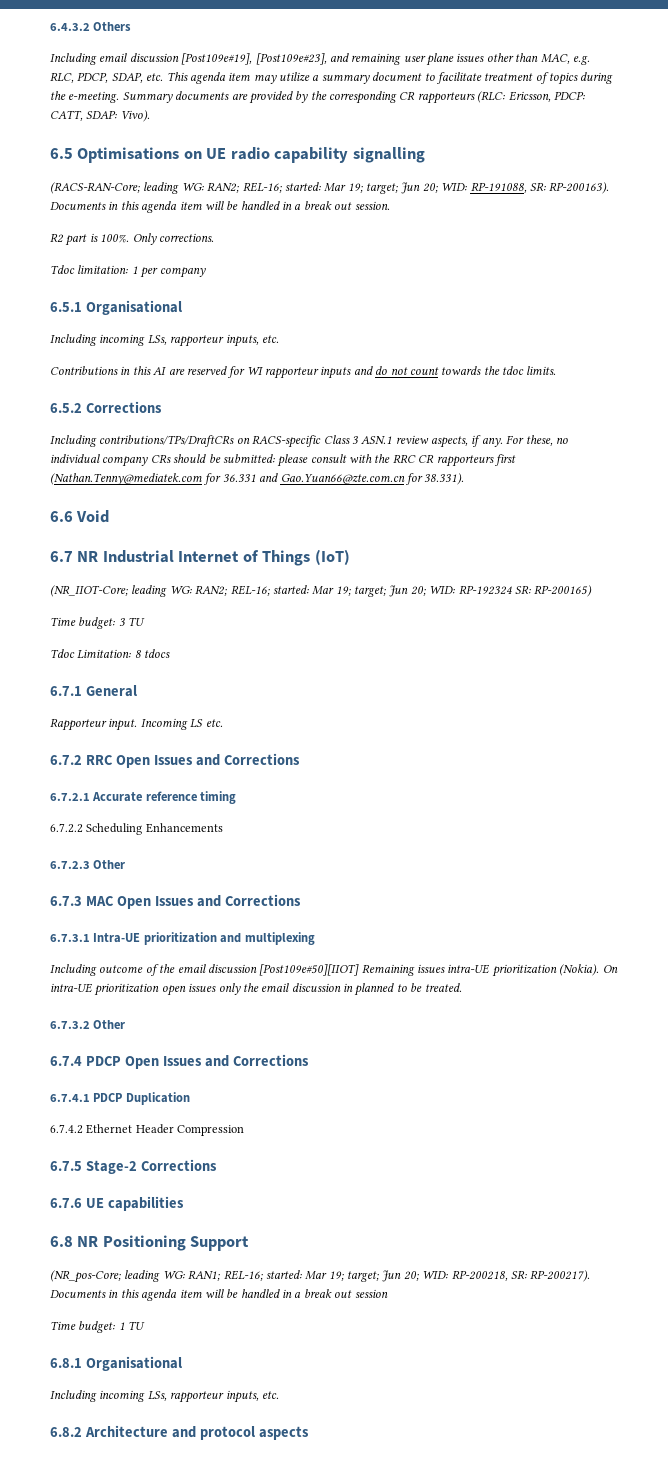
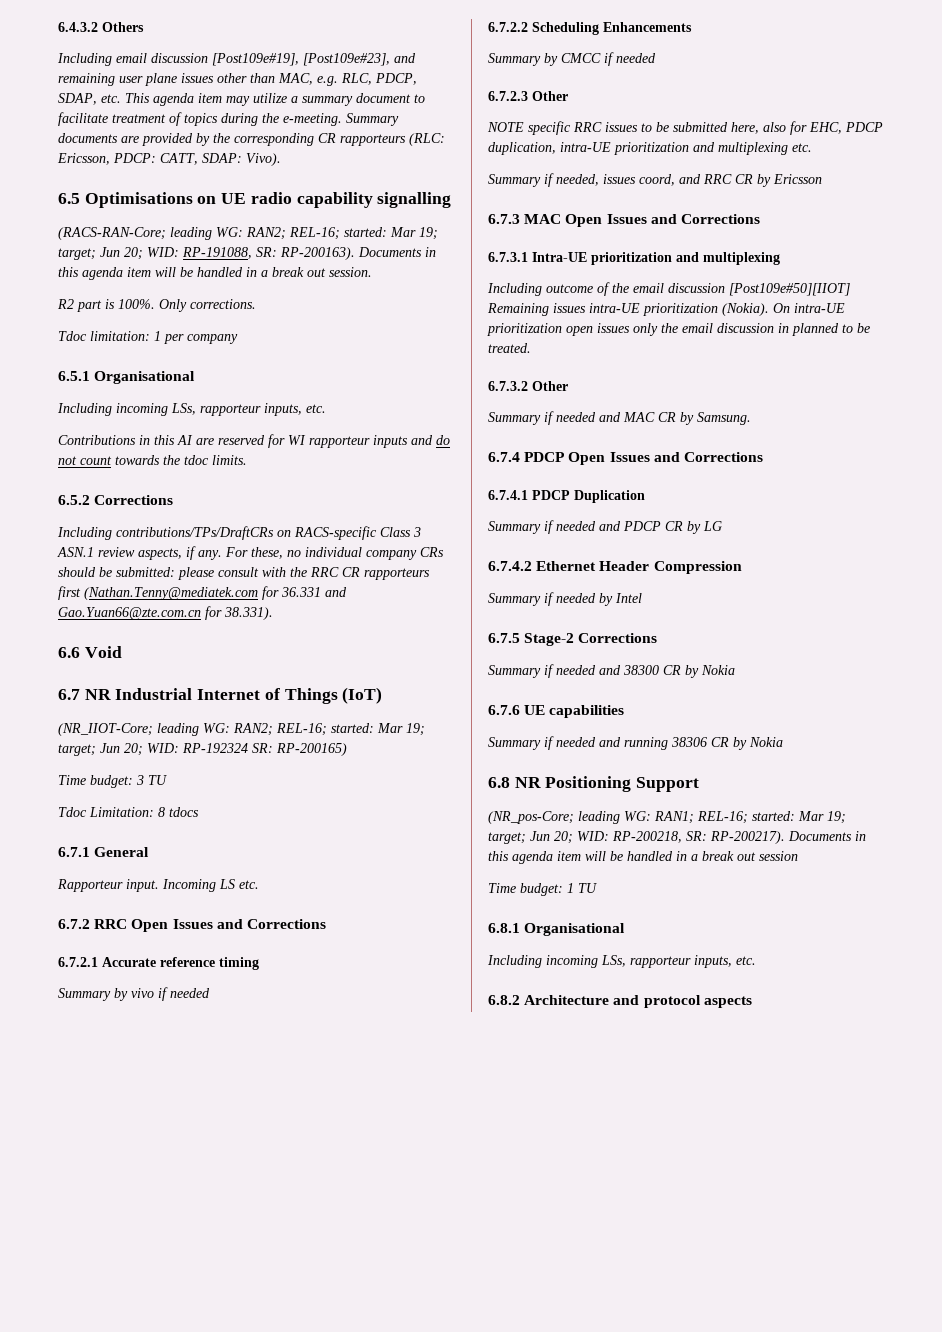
[50,823,223,835] [50,860,126,869] 6.7.2.2 Scheduling Enhancements // 6.7.2.3 Other -> [58,987,210,1001] [488,22,692,35] [488,52,656,66] [488,91,568,101] [487,121,883,135] [488,142,812,155] [488,173,822,187] Summary by vivo if needed // 6.7.2.2 Scheduling Enhancements // Summary by CMCC if needed // 6.7.2.3 Other // NOTE specific RRC issues to be submitted here, also for EHC, PDCP duplication, intra-UE prioritization and multiplexing etc. // Summary if needed, issues coord, and RRC CR by Ericsson
(126, 1024) none -> [488,411,751,425] // Summary if needed and MAC CR by Samsung.
[50,1124,245,1136] [50,1159,217,1174] [50,1196,184,1211] 6.7.4.2 Ethernet Header Compression // 6.7.5 Stage-2 Corrections // 6.7.6 UE capabilities -> [488,520,722,534] [488,561,742,574] [488,592,642,606] [488,633,658,646] [488,664,735,678] [488,705,625,718] [488,736,783,750] Summary if needed and PDCP CR by LG // 6.7.4.2 Ethernet Header Compression // Summary if needed by Intel // 6.7.5 Stage-2 Corrections // Summary if needed and 38300 CR by Nokia // 6.7.6 UE capabilities // Summary if needed and running 38306 CR by Nokia

